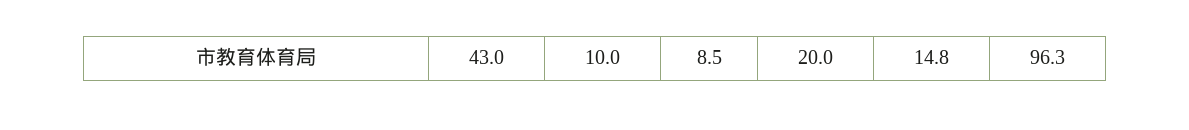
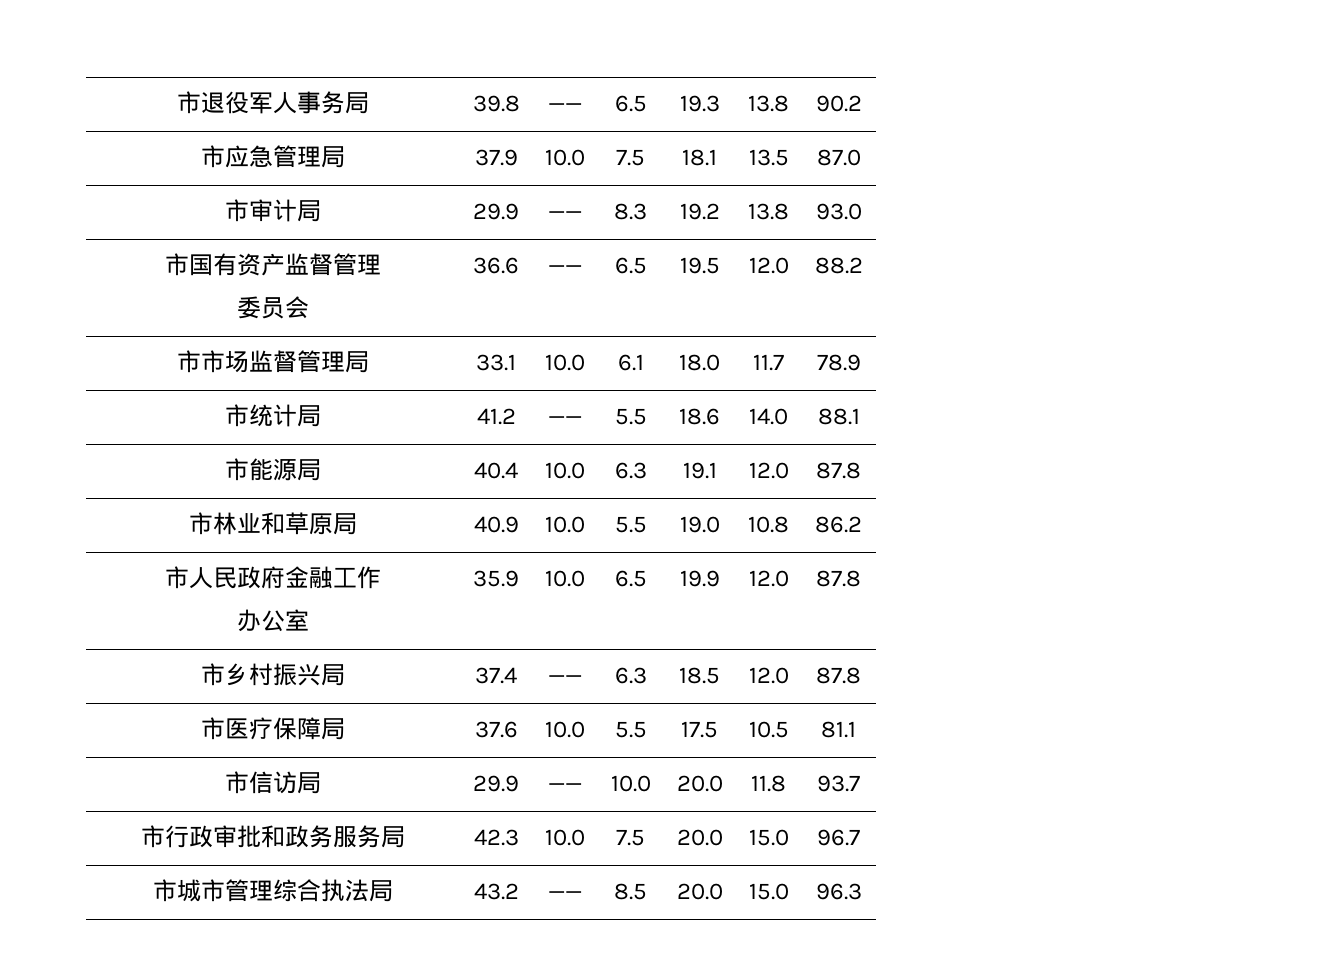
[196,47,316,66] [469,50,504,64] [585,50,620,64] 市教育体育局 | 43.0 | 10.0 -> [177,91,369,114] [472,95,520,112] [548,103,582,111] [614,95,647,112] [679,95,720,112] [748,95,789,112] [815,95,862,112] [201,145,345,168] [474,149,518,166] [545,149,585,166] [616,149,645,166] [682,149,717,166] [748,149,789,166] [816,149,861,166] [225,199,321,222] [473,203,519,220] [548,211,582,219] [614,203,647,220] [679,203,720,220] [748,203,789,220] [815,203,862,220] [165,253,381,276] [237,296,309,319] [473,257,519,274] [548,265,582,273] [614,257,647,274] [679,257,720,274] [748,257,789,274] [814,257,863,274] [177,350,369,373] [476,354,516,371] [545,354,585,371] [617,354,644,371] [679,354,720,371] [753,354,784,371] [816,354,861,371] [225,404,321,427] [476,408,516,425] [548,416,582,424] [614,408,647,425] [679,408,720,425] [749,408,788,425] [817,408,860,425] [225,458,321,481] [474,462,518,479] [545,462,585,479] [614,462,647,479] [682,462,717,479] [748,462,789,479] [816,462,861,479] [189,512,357,535] [473,516,519,533] [545,516,585,533] [614,516,647,533] [679,516,720,533] [748,516,789,533] [815,516,862,533] [165,566,381,589] [237,609,309,632] [473,570,519,587] [545,570,585,587] [614,570,647,587] [679,570,720,587] [748,570,789,587] [816,570,861,587] [201,663,345,686] [475,667,517,684] [548,675,582,683] [614,667,647,684] [679,667,720,684] [748,667,789,684] [816,667,861,684] [201,717,345,740] [474,721,518,738] [545,721,585,738] [614,721,647,738] [681,721,718,738] [748,721,789,738] [821,721,856,738] [225,771,321,794] [473,775,519,792] [548,783,582,791] [610,775,651,792] [676,775,723,792] [751,775,786,792] [817,775,860,792] [141,825,405,848] [473,829,519,846] [545,829,585,846] [616,829,645,846] [676,829,723,846] [748,829,789,846] [817,829,860,846] [153,879,393,902] [473,883,519,900] [548,891,582,899] 市退役军人事务局 | 39.8 | —— | 6.5 | 19.3 | 13.8 | 90.2 // 市应急管理局 | 37.9 | 10.0 | 7.5 | 18.1 | 13.5 | 87.0 // 市审计局 | 29.9 | —— | 8.3 | 19.2 | 13.8 | 93.0 // 市国有资产监督管理 // 委员会 | 36.6 | —— | 6.5 | 19.5 | 12.0 | 88.2 // 市市场监督管理局 | 33.1 | 10.0 | 6.1 | 18.0 | 11.7 | 78.9 // 市统计局 | 41.2 | —— | 5.5 | 18.6 | 14.0 | 88.1 // 市能源局 | 40.4 | 10.0 | 6.3 | 19.1 | 12.0 | 87.8 // 市林业和草原局 | 40.9 | 10.0 | 5.5 | 19.0 | 10.8 | 86.2 // 市人民政府金融工作 // 办公室 | 35.9 | 10.0 | 6.5 | 19.9 | 12.0 | 87.8 // 市乡村振兴局 | 37.4 | —— | 6.3 | 18.5 | 12.0 | 87.8 // 市医疗保障局 | 37.6 | 10.0 | 5.5 | 17.5 | 10.5 | 81.1 // 市信访局 | 29.9 | —— | 10.0 | 20.0 | 11.8 | 93.7 // 市行政审批和政务服务局 | 42.3 | 10.0 | 7.5 | 20.0 | 15.0 | 96.7 // 市城市管理综合执法局 | 43.2 | ——
[914,50,949,64] 14.8 -> [748,883,789,900] 15.0

